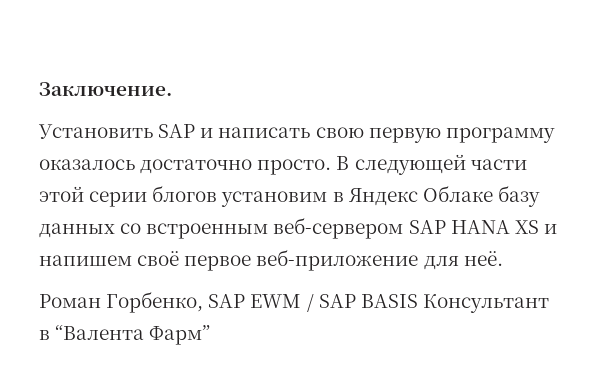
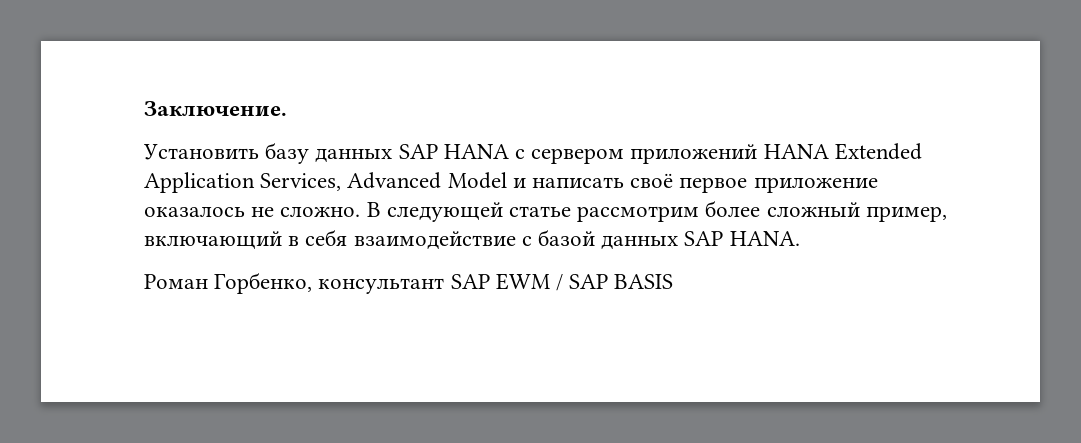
[158,124,555,143] [39,154,527,175] [39,185,540,207] [39,217,557,239] [39,249,503,271] SAP и написать свою первую программу оказалось достаточно просто. В следующей части этой серии блогов установим в Яндекс Облаке базу данных со встроенным веб-сервером SAP HANA XS и напишем своё первое веб-приложение для неё. -> [265,142,922,164] [144,172,878,193] [144,200,947,222] [144,229,800,250] базу данных SAP HANA с сервером приложений HANA Extended Application Services, Advanced Model и написать своё первое приложение оказалось не сложно. В следующей статье рассмотрим более сложный пример, включающий в себя взаимодействие с базой данных SAP HANA.
(204, 302) none -> [318,278,445,294] консультант
[422,294,549,313] [39,325,211,345] Консультант в “Валента Фарм” -> (674, 281) none

